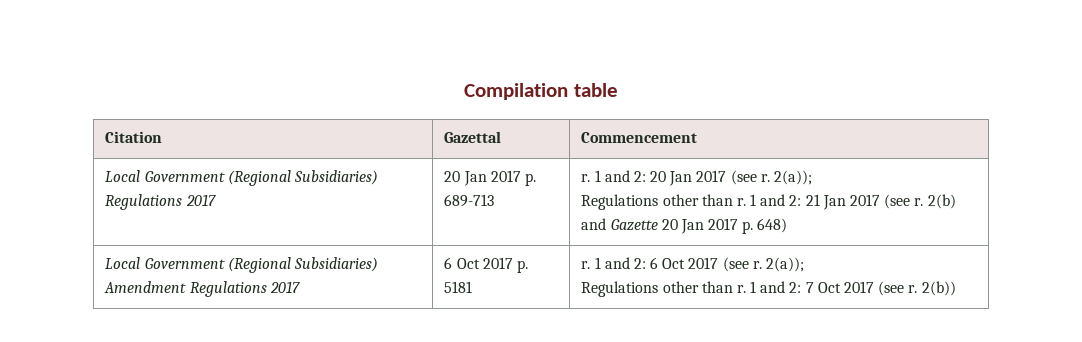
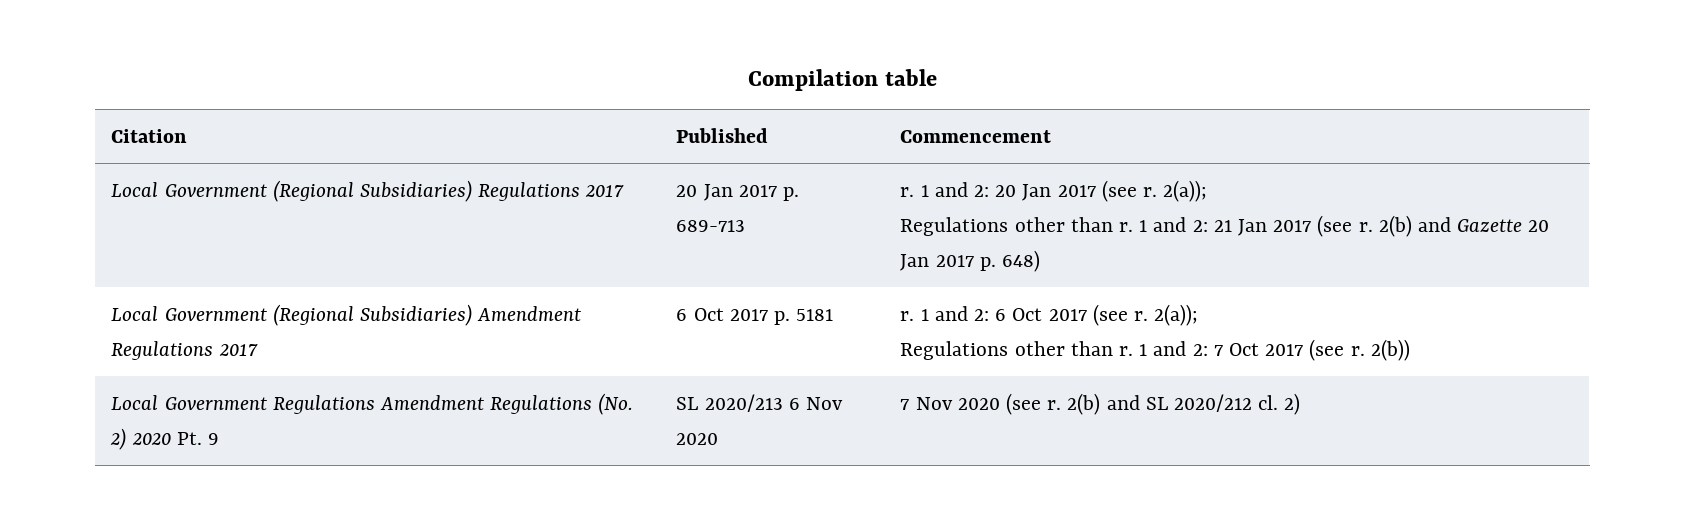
[444,131,502,143] Gazettal -> [676,128,769,143] Published
(956, 288) none -> [111,393,634,415] [110,428,219,450] [676,394,843,412] [676,433,719,445] [900,393,1301,415] // Local Government Regulations Amendment Regulations (No. 2) 2020 Pt. 9 | SL 2020/213 6 Nov 2020 | 7 Nov 2020 (see r. 2(b) and SL 2020/212 cl. 2)

